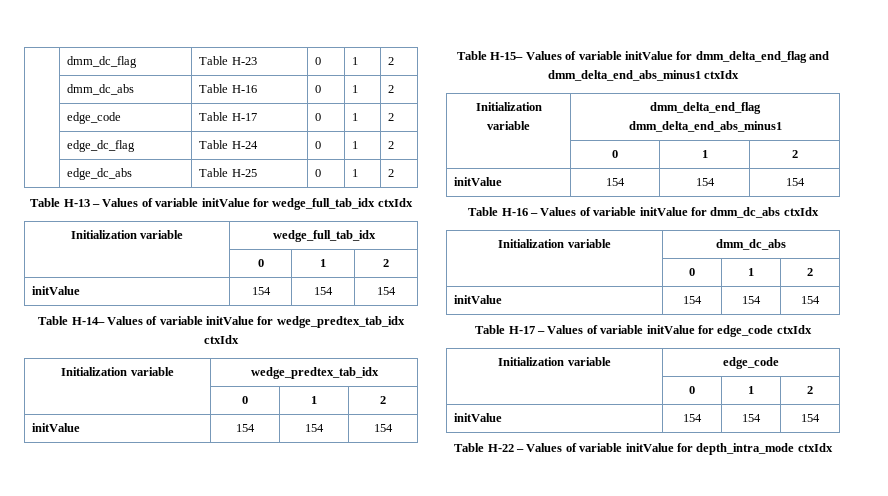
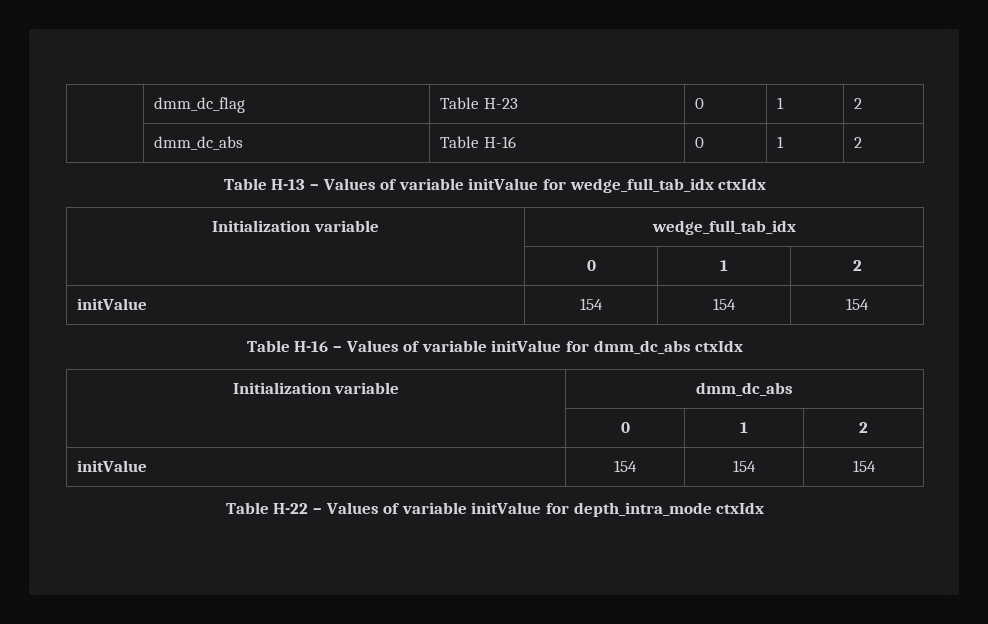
[67,112,122,124] [199,112,257,121] [315,113,322,121] [352,113,359,121] [388,113,395,121] [67,140,136,152] [199,140,258,149] [315,141,322,149] [352,141,359,149] [388,141,395,149] [67,168,133,180] [199,168,257,177] [315,169,322,177] [352,169,359,177] [388,169,395,177] // | edge_code | Table H-17 | 0 | 1 | 2 // | edge_dc_flag | Table H-24 | 0 | 1 | 2 // | edge_dc_abs | Table H-25 | 0 | 1 | 2 -> (863, 142) none
[38,316,405,328] [204,335,239,344] [61,367,174,376] [250,367,379,379] [242,396,248,404] [311,396,318,404] [380,396,387,404] [32,423,81,432] [236,424,255,432] [305,424,325,432] [374,424,394,432] [457,51,829,63] [547,70,740,81] [475,102,542,111] [487,121,530,130] [650,102,761,114] [628,121,782,132] [612,150,618,158] [701,150,708,158] [791,150,798,158] [454,177,503,186] [606,178,625,186] [695,178,715,186] [785,178,805,186] // Table H-14– Values of variable initValue for wedge_predtex_tab_idx ctxIdx // Initialization variable | wedge_predtex_tab_idx // | 0 | 1 | 2 // initValue | 154 | 154 | 154 // Table H-15– Values of variable initValue for dmm_delta_end_flag and dmm_delta_end_abs_minus1 ctxIdx // Initialization variable | dmm_delta_end_flag dmm_delta_end_abs_minus1 // | 0 | 1 | 2 // initValue | 154 | 154 | 154 -> (869, 304) none
[475,325,812,337] [498,357,611,366] [723,357,779,369] [689,386,695,394] [748,386,754,394] [807,386,813,394] [454,413,503,422] [683,414,702,422] [742,414,761,422] [801,414,820,422] // Table H-17 – Values of variable initValue for edge_code ctxIdx // Initialization variable | edge_code // | 0 | 1 | 2 // initValue | 154 | 154 | 154 -> (876, 466) none

